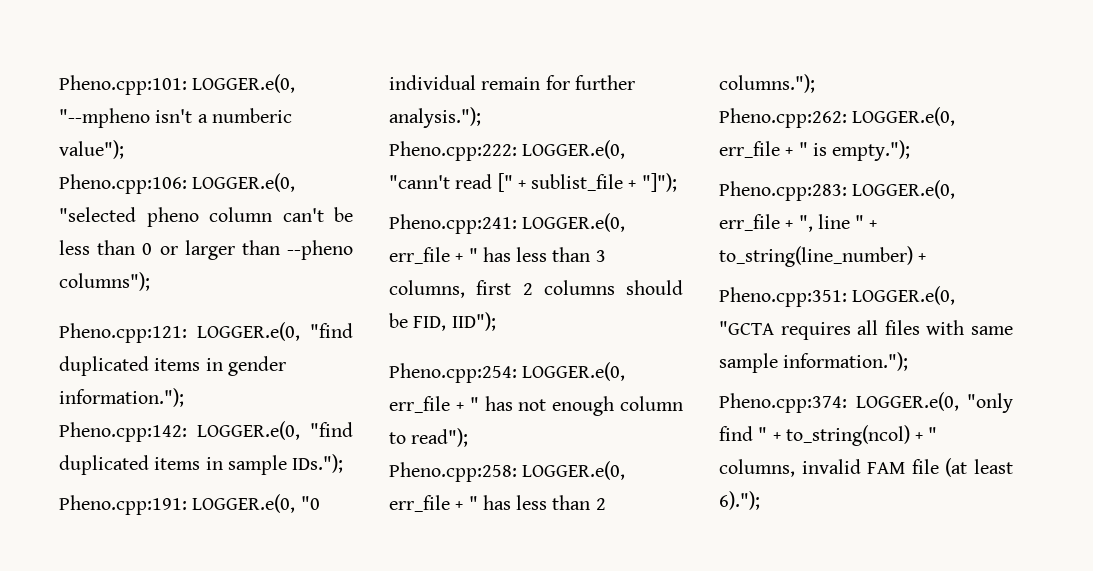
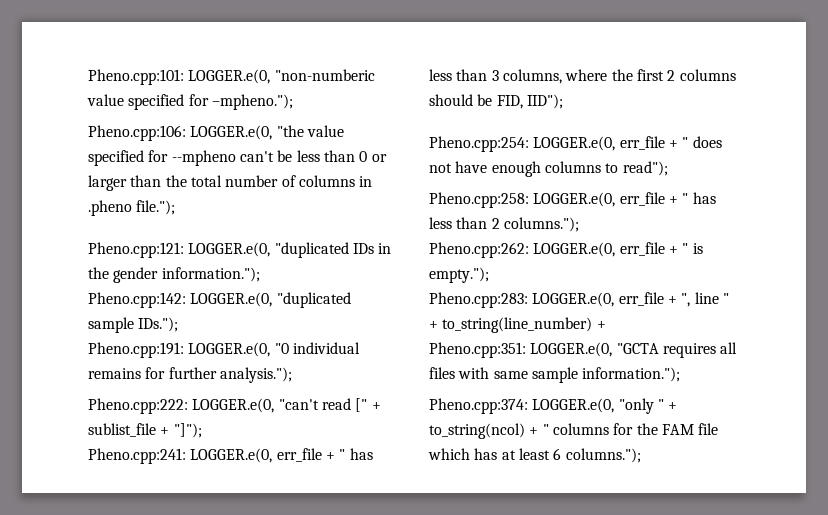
[59,108,292,128] [59,140,124,159] [59,173,296,194] [59,207,272,227] "--mpheno isn't a numberic value"); // Pheno.cpp:106: LOGGER.e(0, "selected pheno column -> [274,69,375,81] [87,94,293,110] [88,125,344,141] [88,150,236,166] "non-numberic value specified for –mpheno."); // Pheno.cpp:106: LOGGER.e(0, "the value specified for --mpheno
[286,240,353,260] [59,272,150,291] [59,322,353,343] [59,356,223,376] --pheno columns"); // Pheno.cpp:121: LOGGER.e(0, "find duplicated items in -> [165,175,373,187] [88,200,176,216] [88,242,392,258] [88,267,109,279] the total number of columns in .pheno file."); // Pheno.cpp:121: LOGGER.e(0, "duplicated IDs in the
[310,422,353,437] [59,455,223,475] "find duplicated items in -> [276,292,351,308] "duplicated
[481,77,541,90] remain -> [88,368,141,379] remains
[389,175,450,189] "cann't -> [278,399,319,410] "can't
(465, 289) none -> [565,69,633,81] where the
[484,396,683,416] has not enough column -> [692,136,722,148] [429,161,601,177] does not have enough columns
[719,426,753,441] find -> (654, 406) none
[719,458,1013,477] [719,491,760,510] columns, invalid FAM file (at least 6)."); -> [552,423,719,435] [428,448,641,463] columns for the FAM file which has at least 6 columns.");

